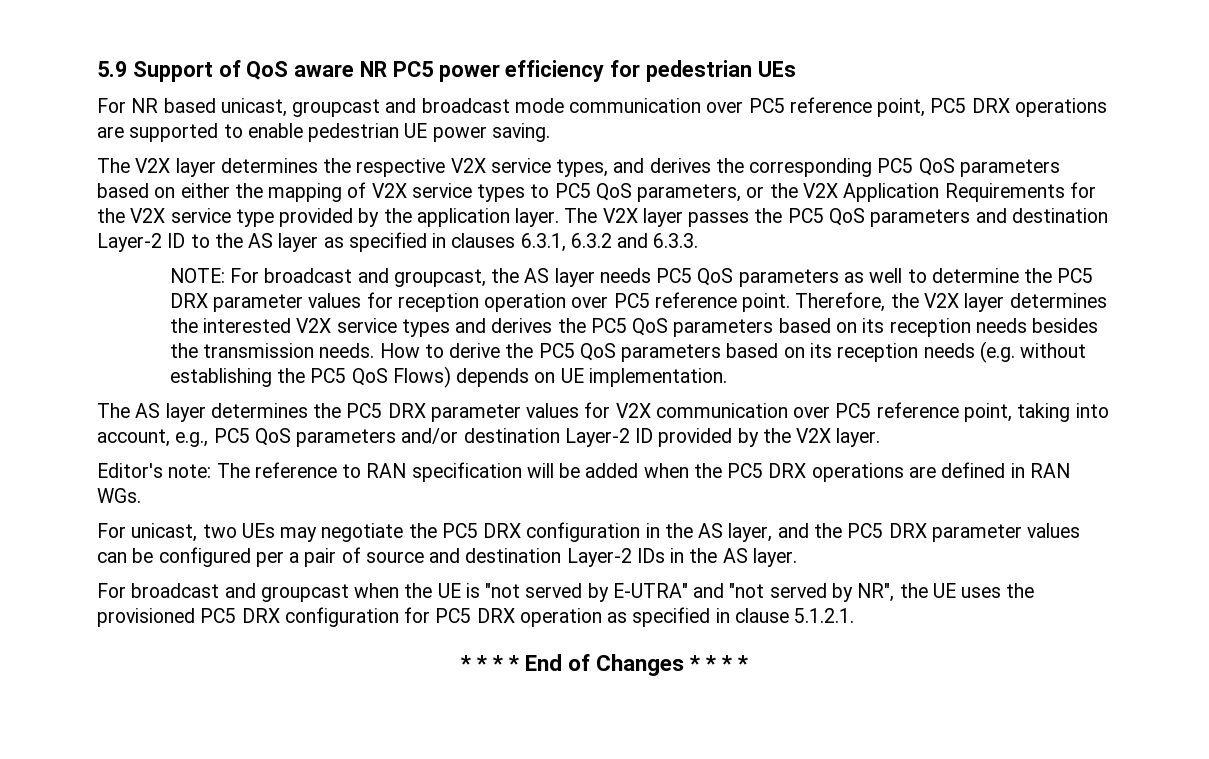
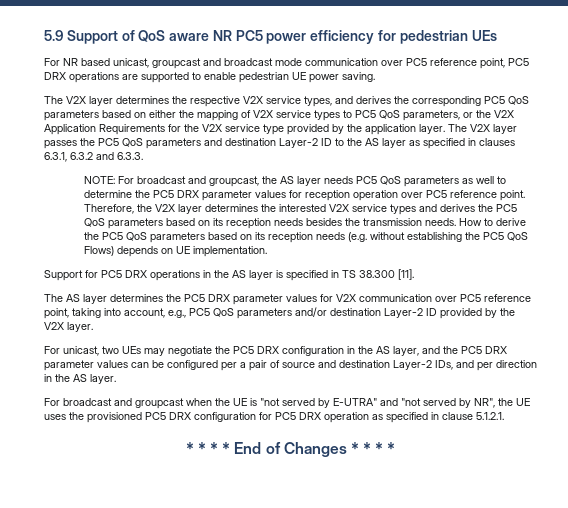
(727, 377) none -> [44,269,414,281] // Support for PC5 DRX operations in the AS layer is specified in TS 38.300 [11].
[97,462,1070,482] [97,488,141,503] // Editor's note: The reference to RAN specification will be added when the PC5 DRX operations are defined in RAN WGs. -> (93, 327) none
[636,548,665,563] IDs -> [435,360,537,371] IDs, and per direction

